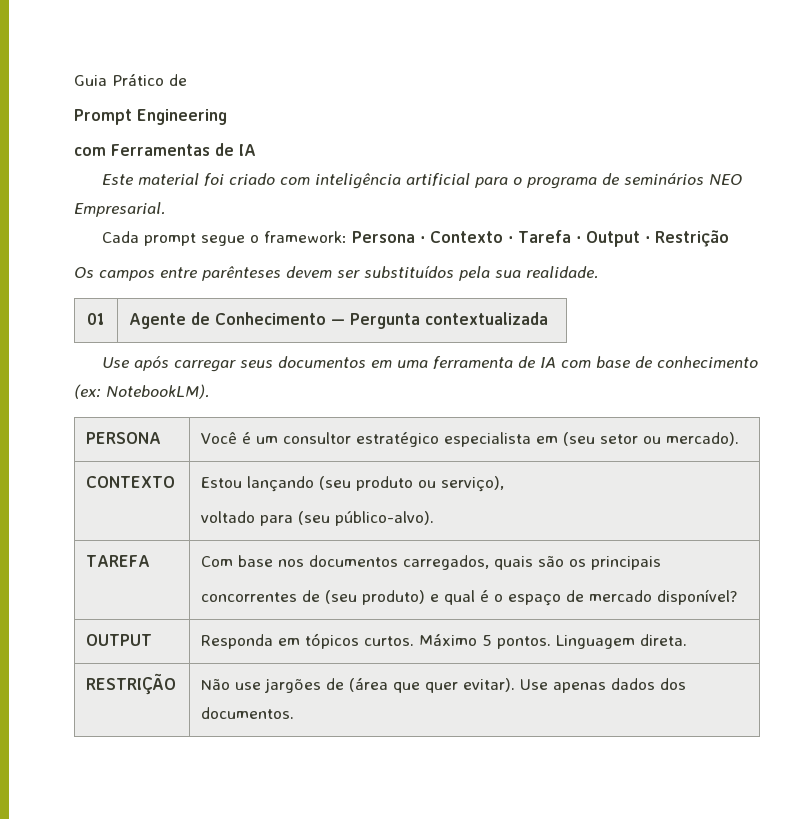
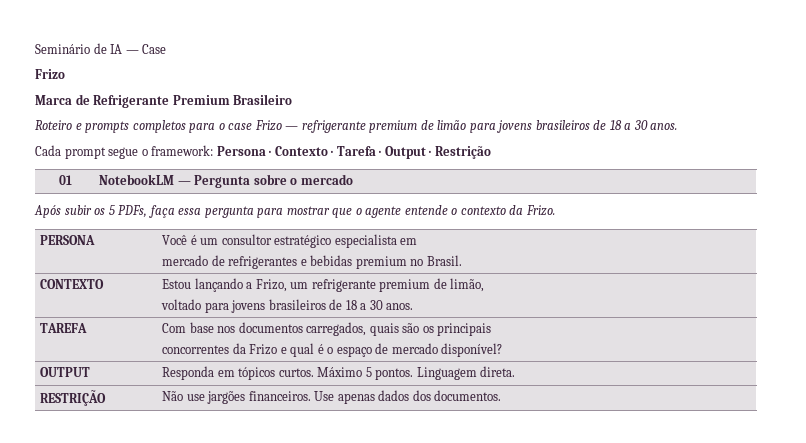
[74,74,187,86] [74,109,227,125] [74,143,256,156] [102,173,743,189] [74,202,165,217] Guia Prático de // Prompt Engineering // com Ferramentas de IA // Este material foi criado com inteligência artificial para o programa de seminários NEO Empresarial. -> [35,43,167,54] [35,69,65,79] [35,94,293,108] [35,120,678,133] Seminário de IA — Case // Frizo // Marca de Refrigerante Premium Brasileiro // Roteiro e prompts completos para o case Frizo — refrigerante premium de limão para jovens brasileiros de 18 a 30 anos.
[74,266,598,281] [87,313,105,325] [129,312,549,329] [102,356,759,372] [74,384,209,399] // Os campos entre parênteses devem ser substituídos pela sua realidade. // 01 | Agente de Conhecimento — Pergunta contextualizada // Use após carregar seus documentos em uma ferramenta de IA com base de conhecimento (ex: NotebookLM). -> [58,175,72,185] [99,174,353,188] [34,205,555,218] // 01 | NotebookLM — Pergunta sobre o mercado // Após subir os 5 PDFs, faça essa pergunta para mostrar que o agente entende o contexto da Frizo.
[563,432,740,446] [86,476,176,488] [201,476,505,492] [201,511,435,526] (seu setor ou mercado). // CONTEXTO | Estou lançando (seu produto ou serviço), // voltado para (seu público-alvo). -> [162,255,462,269] [40,279,105,289] [162,278,485,292] [161,299,414,313] // mercado de refrigerantes e bebidas premium no Brasil. // CONTEXTO | Estou lançando a Frizo, um refrigerante premium de limão, // voltado para jovens brasileiros de 18 a 30 anos.
[302,590,426,605] de (seu produto) -> [232,343,278,355] da Frizo
[326,678,516,693] de (área que quer evitar). -> [248,391,311,401] financeiros.

